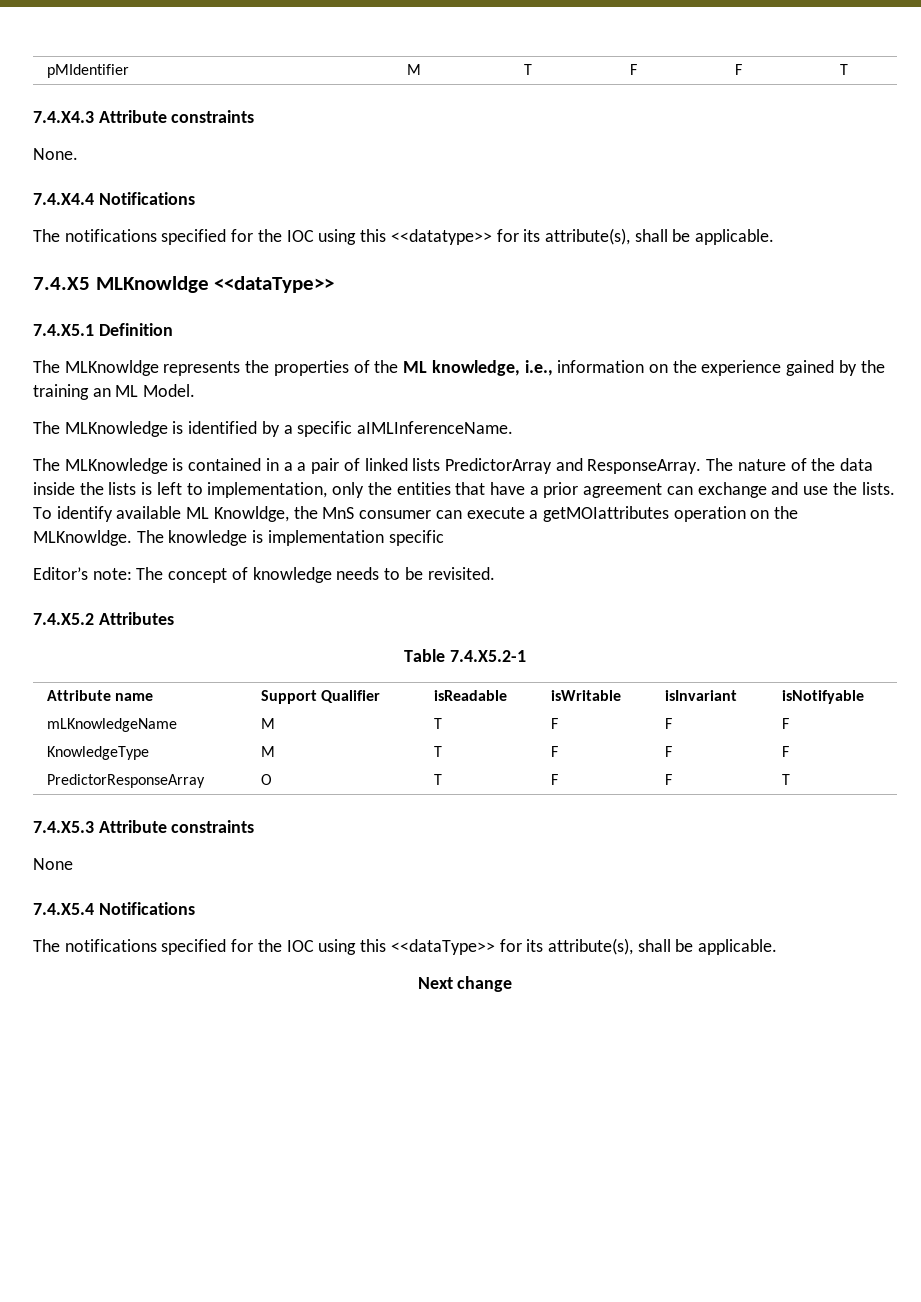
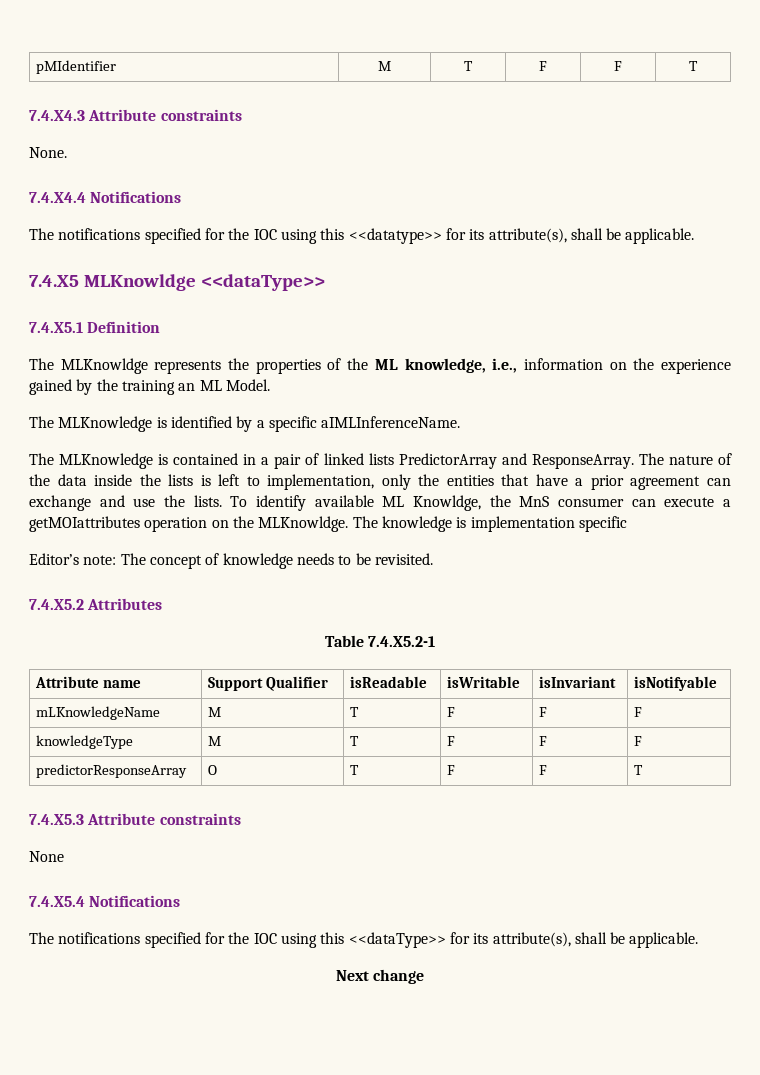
[297,462,307,471] a -> (270, 461) none
[46,746,149,760] [260,746,275,757] [433,746,442,757] [550,746,558,757] [664,746,672,757] [781,746,789,757] [46,774,205,788] KnowledgeType | M | T | F | F | F // PredictorResponseArray -> [35,735,133,749] [207,736,221,746] [349,736,359,746] [446,736,455,746] [538,736,547,746] [633,736,642,746] [35,764,187,778] knowledgeType | M | T | F | F | F // predictorResponseArray

